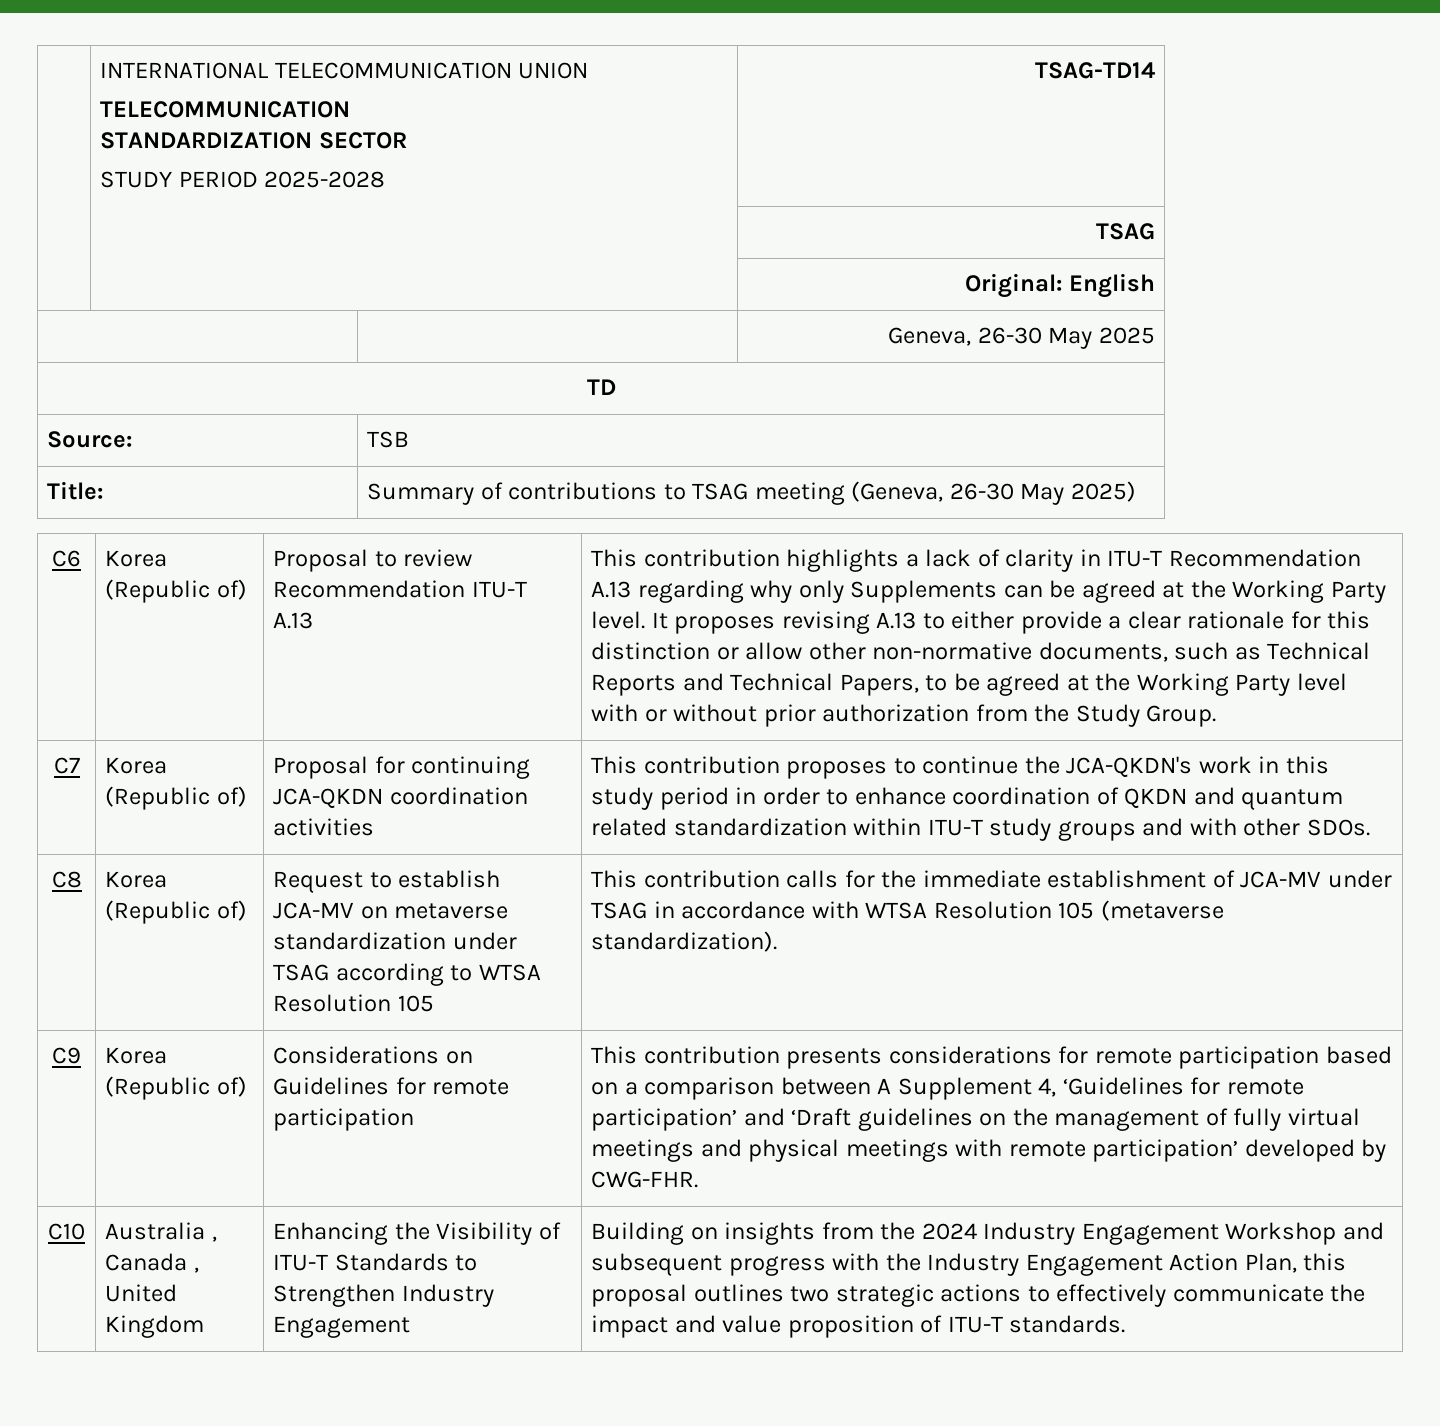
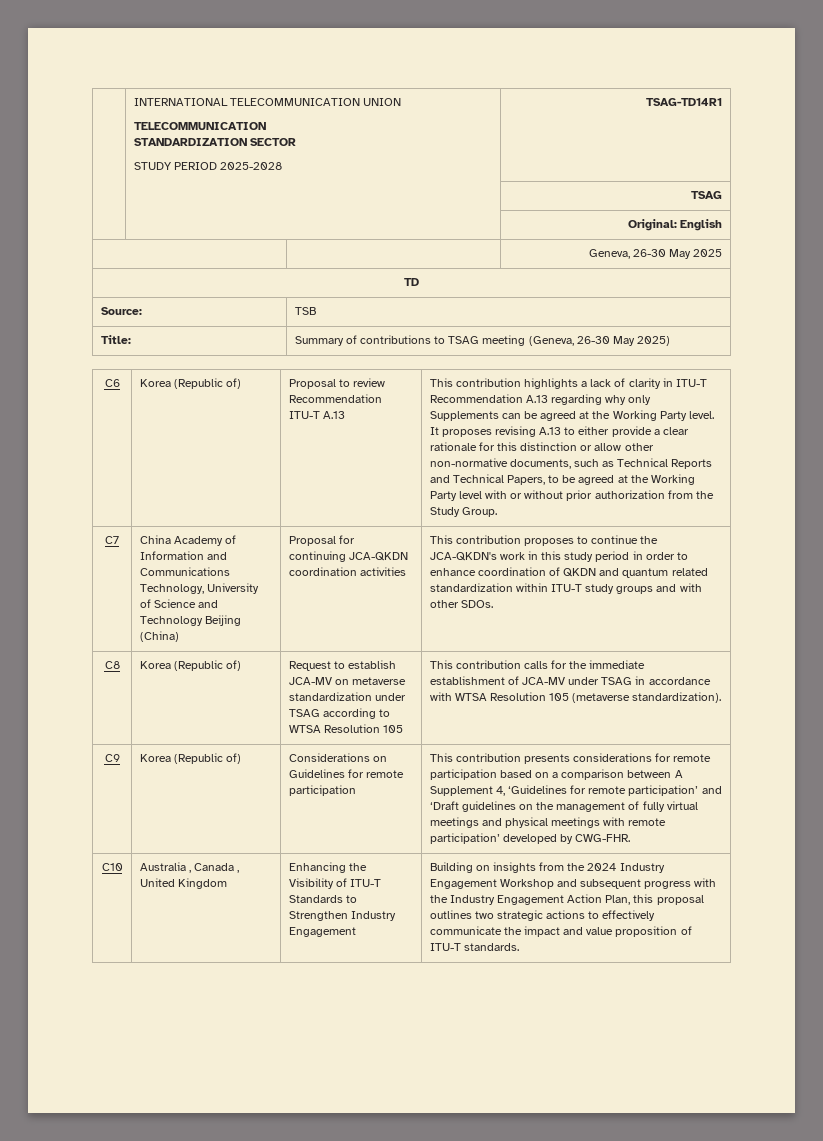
[1034,62,1155,79] TSAG-TD14 -> [646,98,723,106] TSAG-TD14R1
[105,757,168,774] [105,786,247,810] Korea (Republic of) -> [139,535,237,546] [139,551,228,560] [139,567,230,576] [139,583,260,594] [139,599,219,608] [139,615,242,626] [139,631,179,642] China Academy of Information and Communications Technology, University of Science and Technology Beijing (China)

